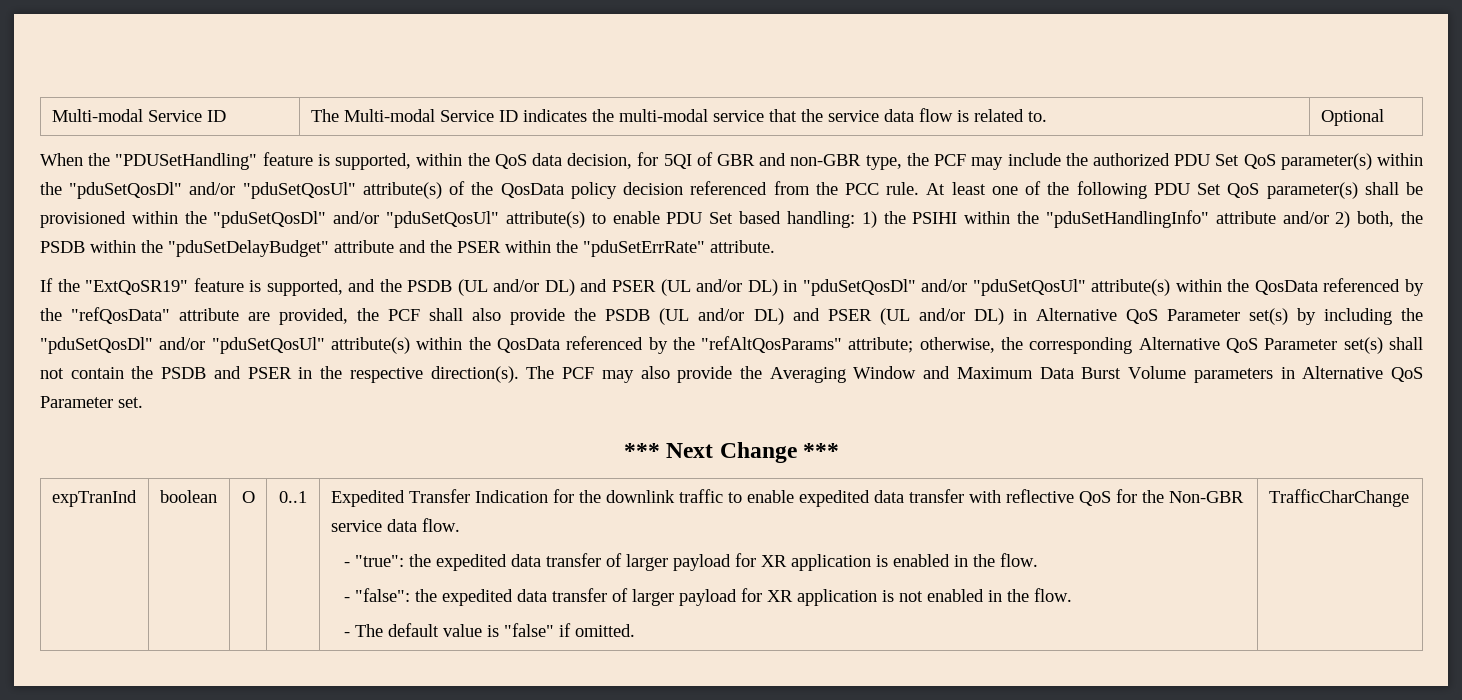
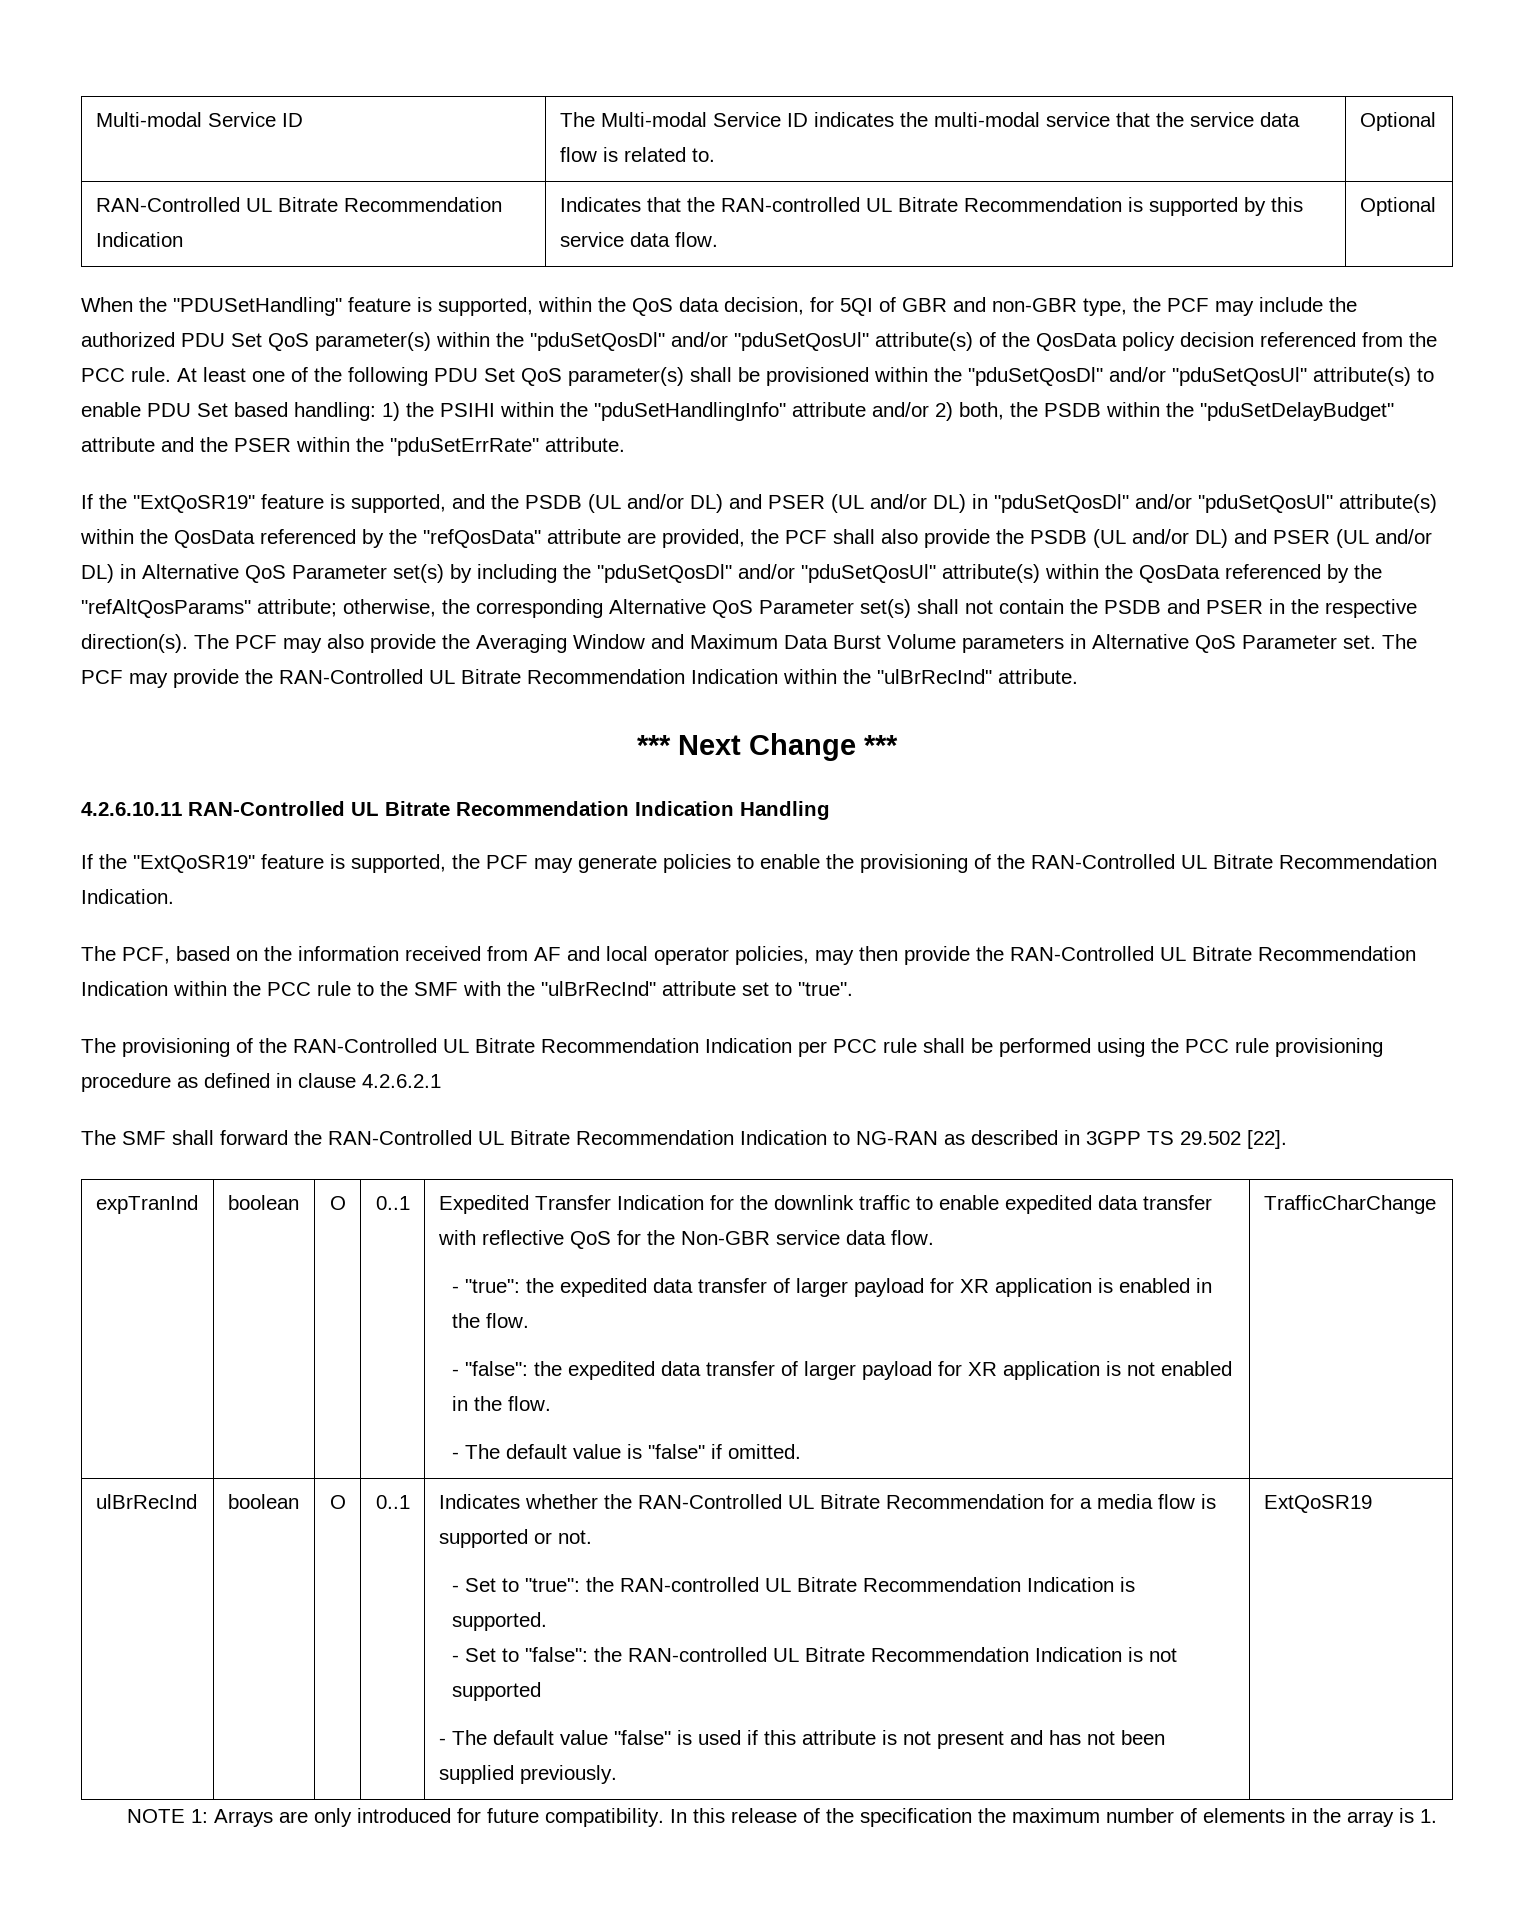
(1384, 117) none -> [95,197,502,212] [95,232,183,247] [559,197,1303,216] [559,232,718,247] [1359,197,1436,216] // RAN-Controlled UL Bitrate Recommendation Indication | Indicates that the RAN-controlled UL Bitrate Recommendation is supported by this service data flow. | Optional
[623,442,840,463] // *** Next Change *** -> [1382,634,1417,649] [81,669,1078,688] [637,733,898,761] [81,801,830,820] [81,854,1437,873] [81,889,174,904] [81,946,1416,965] [81,981,853,996] [81,1038,1383,1057] [81,1073,441,1092] [81,1130,1287,1149] The PCF may provide the RAN-Controlled UL Bitrate Recommendation Indication within the "ulBrRecInd" attribute. // *** Next Change *** // 4.2.6.10.11 RAN-Controlled UL Bitrate Recommendation Indication Handling // If the "ExtQoSR19" feature is supported, the PCF may generate policies to enable the provisioning of the RAN-Controlled UL Bitrate Recommendation Indication. // The PCF, based on the information received from AF and local operator policies, may then provide the RAN-Controlled UL Bitrate Recommendation Indication within the PCC rule to the SMF with the "ulBrRecInd" attribute set to "true". // The provisioning of the RAN-Controlled UL Bitrate Recommendation Indication per PCC rule shall be performed using the PCC rule provisioning procedure as defined in clause 4.2.6.2.1 // The SMF shall forward the RAN-Controlled UL Bitrate Recommendation Indication to NG-RAN as described in 3GPP TS 29.502 [22].
(1409, 498) none -> [95,1494,197,1509] [227,1494,299,1509] [329,1495,346,1509] [375,1495,410,1509] [438,1494,1216,1509] [438,1529,592,1548] [452,1577,1136,1592] [452,1612,548,1631] [452,1647,1178,1662] [452,1682,542,1701] [438,1730,1165,1749] [438,1765,617,1784] [1263,1495,1372,1513] [127,1808,1438,1827] // ulBrRecInd | boolean | O | 0..1 | Indicates whether the RAN-Controlled UL Bitrate Recommendation for a media flow is supported or not. // - Set to "true": the RAN-controlled UL Bitrate Recommendation Indication is supported. // - Set to "false": the RAN-controlled UL Bitrate Recommendation Indication is not supported // - The default value "false" is used if this attribute is not present and has not been supplied previously. | ExtQoSR19 // NOTE 1: Arrays are only introduced for future compatibility. In this release of the specification the maximum number of elements in the array is 1.

